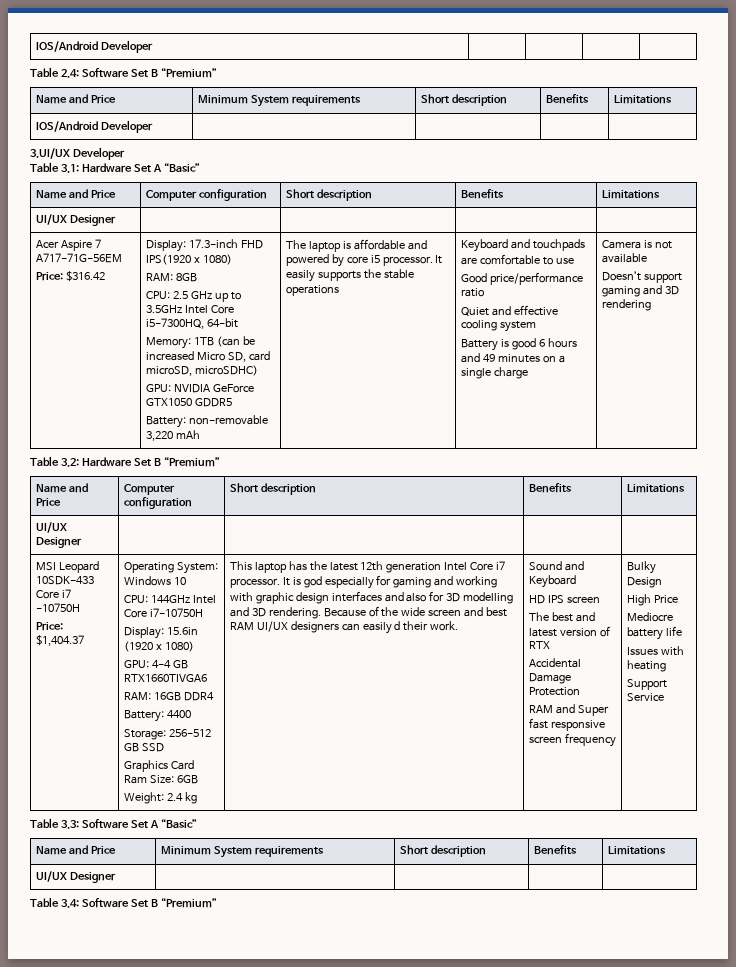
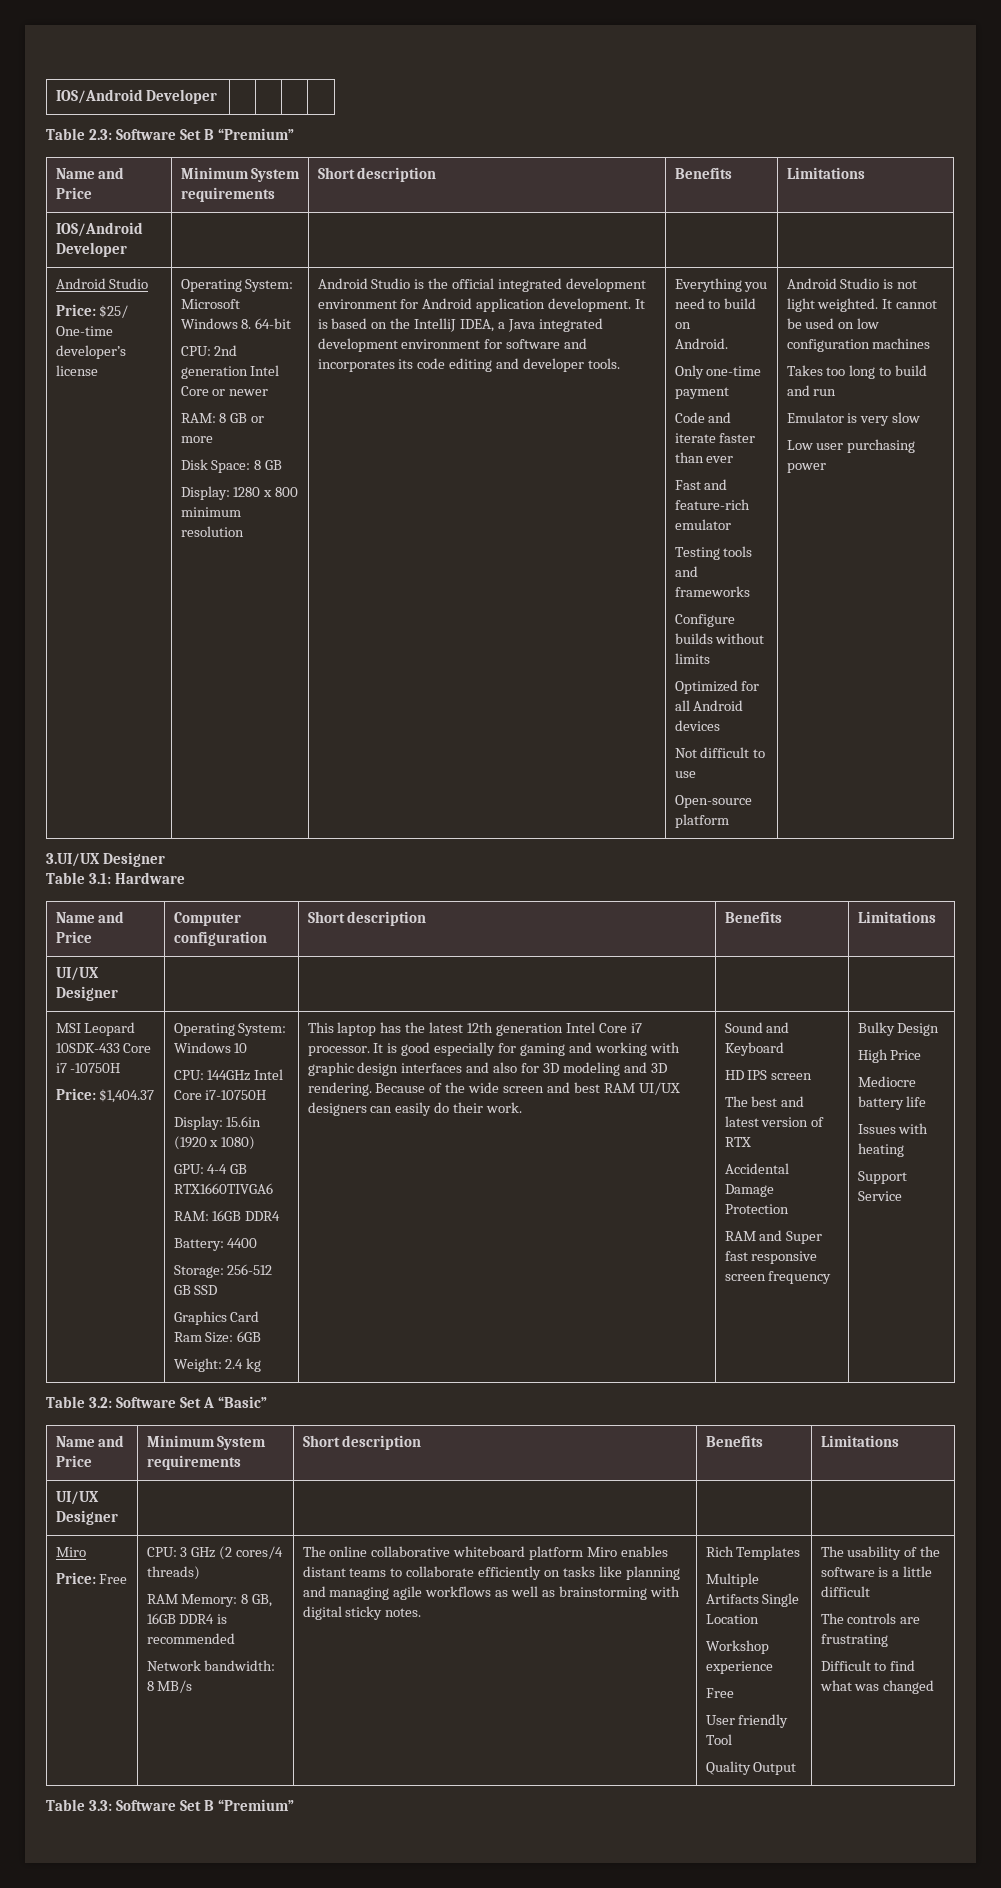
[60,69,79,78] 2.4: -> [88,129,112,140] 2.3:
(153, 126) none -> [55,278,149,289] [55,304,129,318] [55,326,113,336] [55,345,126,359] [55,365,98,376] [180,279,294,292] [180,299,240,309] [180,318,292,329] [180,345,238,356] [180,365,280,379] [180,386,269,396] [180,413,265,423] [180,436,213,443] [180,459,283,473] [180,486,299,500] [180,507,241,517] [180,526,244,537] [317,278,646,292] [317,298,646,312] [317,318,603,332] [317,338,588,352] [317,358,620,372] [674,278,768,292] [674,298,757,309] [674,322,691,329] [674,338,728,349] [674,365,762,379] [674,387,729,399] [674,412,732,423] [674,433,756,443] [674,452,734,463] [674,479,728,490] [674,499,750,510] [674,519,731,530] [674,546,753,560] [674,566,698,577] [674,586,750,597] [674,614,735,627] [674,633,765,644] [674,653,710,664] [674,680,760,694] [674,700,744,711] [674,720,720,731] [674,747,766,758] [674,771,696,778] [674,795,752,808] [674,814,729,828] [786,278,918,289] [786,298,938,312] [786,318,880,329] [786,338,931,352] [786,365,928,379] [786,385,837,396] [786,412,921,426] [786,439,916,453] [786,463,826,473] // Android Studio // Price: $25/ One-time developer’s license | Operating System: Microsoft Windows 8. 64-bit // CPU: 2nd generation Intel Core or newer // RAM: 8 GB or more // Disk Space: 8 GB // Display: 1280 x 800 minimum resolution | Android Studio is the official integrated development environment for Android application development. It is based on the IntelliJ IDEA, a Java integrated development environment for software and incorporates its code editing and developer tools. | Everything you need to build on // Android. // Only one-time payment // Code and iterate faster than ever // Fast and feature-rich emulator // Testing tools and frameworks // Configure builds without limits // Optimized for all Android devices // Not difficult to use // Open-source platform | Android Studio is not light weighted. It cannot be used on low configuration machines // Takes too long to build and run // Emulator is very slow // Low user purchasing power
[72,147,125,160] Developer -> [102,852,165,867] Designer
[133,162,200,172] [35,189,116,199] [145,189,267,201] [285,189,372,201] [460,189,504,199] [601,190,660,199] [35,214,116,226] [35,239,101,251] [35,253,122,263] [35,271,105,282] [145,239,263,252] [145,254,232,265] [145,273,197,282] [145,291,241,302] [145,305,234,314] [145,318,238,329] [145,336,255,349] [145,351,270,362] [145,365,258,376] [145,384,254,393] [145,398,232,407] [145,415,268,428] [145,430,200,441] [285,239,427,252] [285,254,443,267] [285,269,414,282] [285,285,339,296] [460,239,585,252] [460,254,574,265] [460,272,583,285] [460,288,484,297] [460,305,558,316] [460,320,536,332] [460,338,577,351] [460,353,565,363] [460,367,528,379] [601,240,672,249] [601,253,647,263] [601,271,682,283] [601,285,679,297] [601,299,651,311] [30,456,220,467] Set A “Basic” // Name and Price | Computer configuration | Short description | Benefits | Limitations // UI/UX Designer | | | | // Acer Aspire 7 A717-71G-56EM // Price: $316.42 | Display: 17.3-inch FHD IPS(1920 x 1080) // RAM: 8GB // CPU: 2.5 GHz up to 3.5GHz Intel Core i5-7300HQ, 64-bit // Memory: 1TB (can be increased Micro SD, card microSD, microSDHC) // GPU: NVIDIA GeForce GTX1050 GDDR5 // Battery: non-removable 3,220 mAh | The laptop is affordable and powered by core i5 processor. It easily supports the stable operations | Keyboard and touchpads are comfortable to use // Good price/performance ratio // Quiet and effective cooling system // Battery is good 6 hours and 49 minutes on a single charge | Camera is not available // Doesn’t support gaming and 3D rendering // Table 3.2: Hardware Set B “Premium” -> (185, 878) none
[303,576,322,588] god -> [401,1042,431,1056] good
[463,592,514,604] modelling -> [562,1062,620,1076] modeling
[394,621,401,630] d -> [434,1102,450,1113] do
[60,820,79,829] 3.3: -> [88,1397,112,1408] 3.2:
[30,897,79,908] // Table 3.4: -> [55,1547,86,1557] [55,1572,128,1584] [146,1546,284,1560] [146,1566,200,1580] [146,1594,273,1607] [146,1613,228,1624] [146,1633,235,1644] [146,1660,276,1671] [146,1680,193,1693] [302,1546,668,1560] [302,1566,680,1580] [302,1586,680,1600] [302,1606,422,1620] [705,1546,801,1560] [705,1573,759,1587] [705,1593,800,1607] [705,1614,759,1624] [705,1640,769,1654] [705,1661,773,1674] [705,1688,734,1698] [705,1714,789,1728] [705,1734,732,1745] [705,1761,797,1775] [820,1546,941,1560] [820,1566,933,1577] [820,1586,870,1597] [820,1613,921,1624] [820,1634,888,1647] [820,1660,916,1671] [819,1680,935,1694] [46,1799,112,1811] // Miro // Price: Free | CPU: 3 GHz (2 cores/4 threads) // RAM Memory: 8 GB, 16GB DDR4 is recommended // Network bandwidth: 8 MB/s | The online collaborative whiteboard platform Miro enables distant teams to collaborate efficiently on tasks like planning and managing agile workflows as well as brainstorming with digital sticky notes. | Rich Templates // Multiple Artifacts Single Location // Workshop experience // Free // User friendly Tool // Quality Output | The usability of the software is a little difficult // The controls are frustrating // Difficult to find what was changed // Table 3.3:

